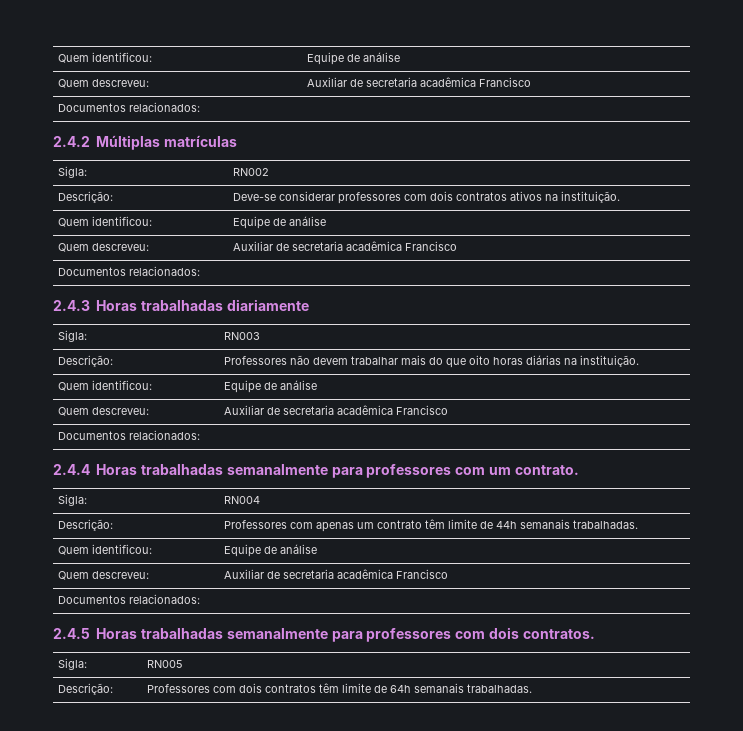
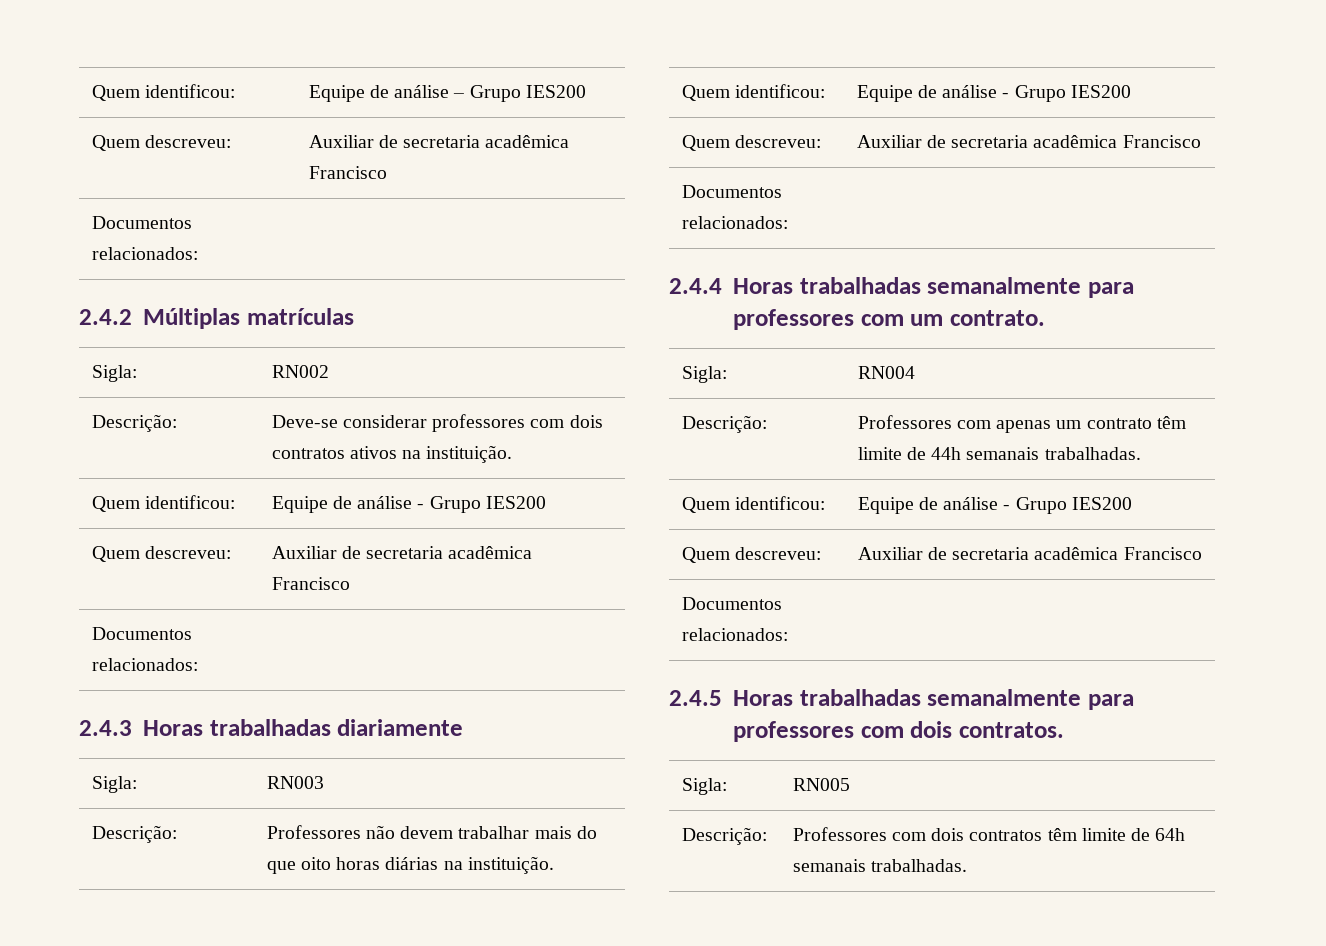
[58,52,153,63] [307,52,401,65] Quem identificou: | Equipe de análise -> [91,84,235,101] [308,85,586,102] Quem identificou: | Equipe de análise – Grupo IES200
(327, 221) none -> [417,496,546,513] - Grupo IES200
(318, 385) none -> [1002,85,1131,102] - Grupo IES200
(318, 549) none -> [1003,497,1132,514] - Grupo IES200

